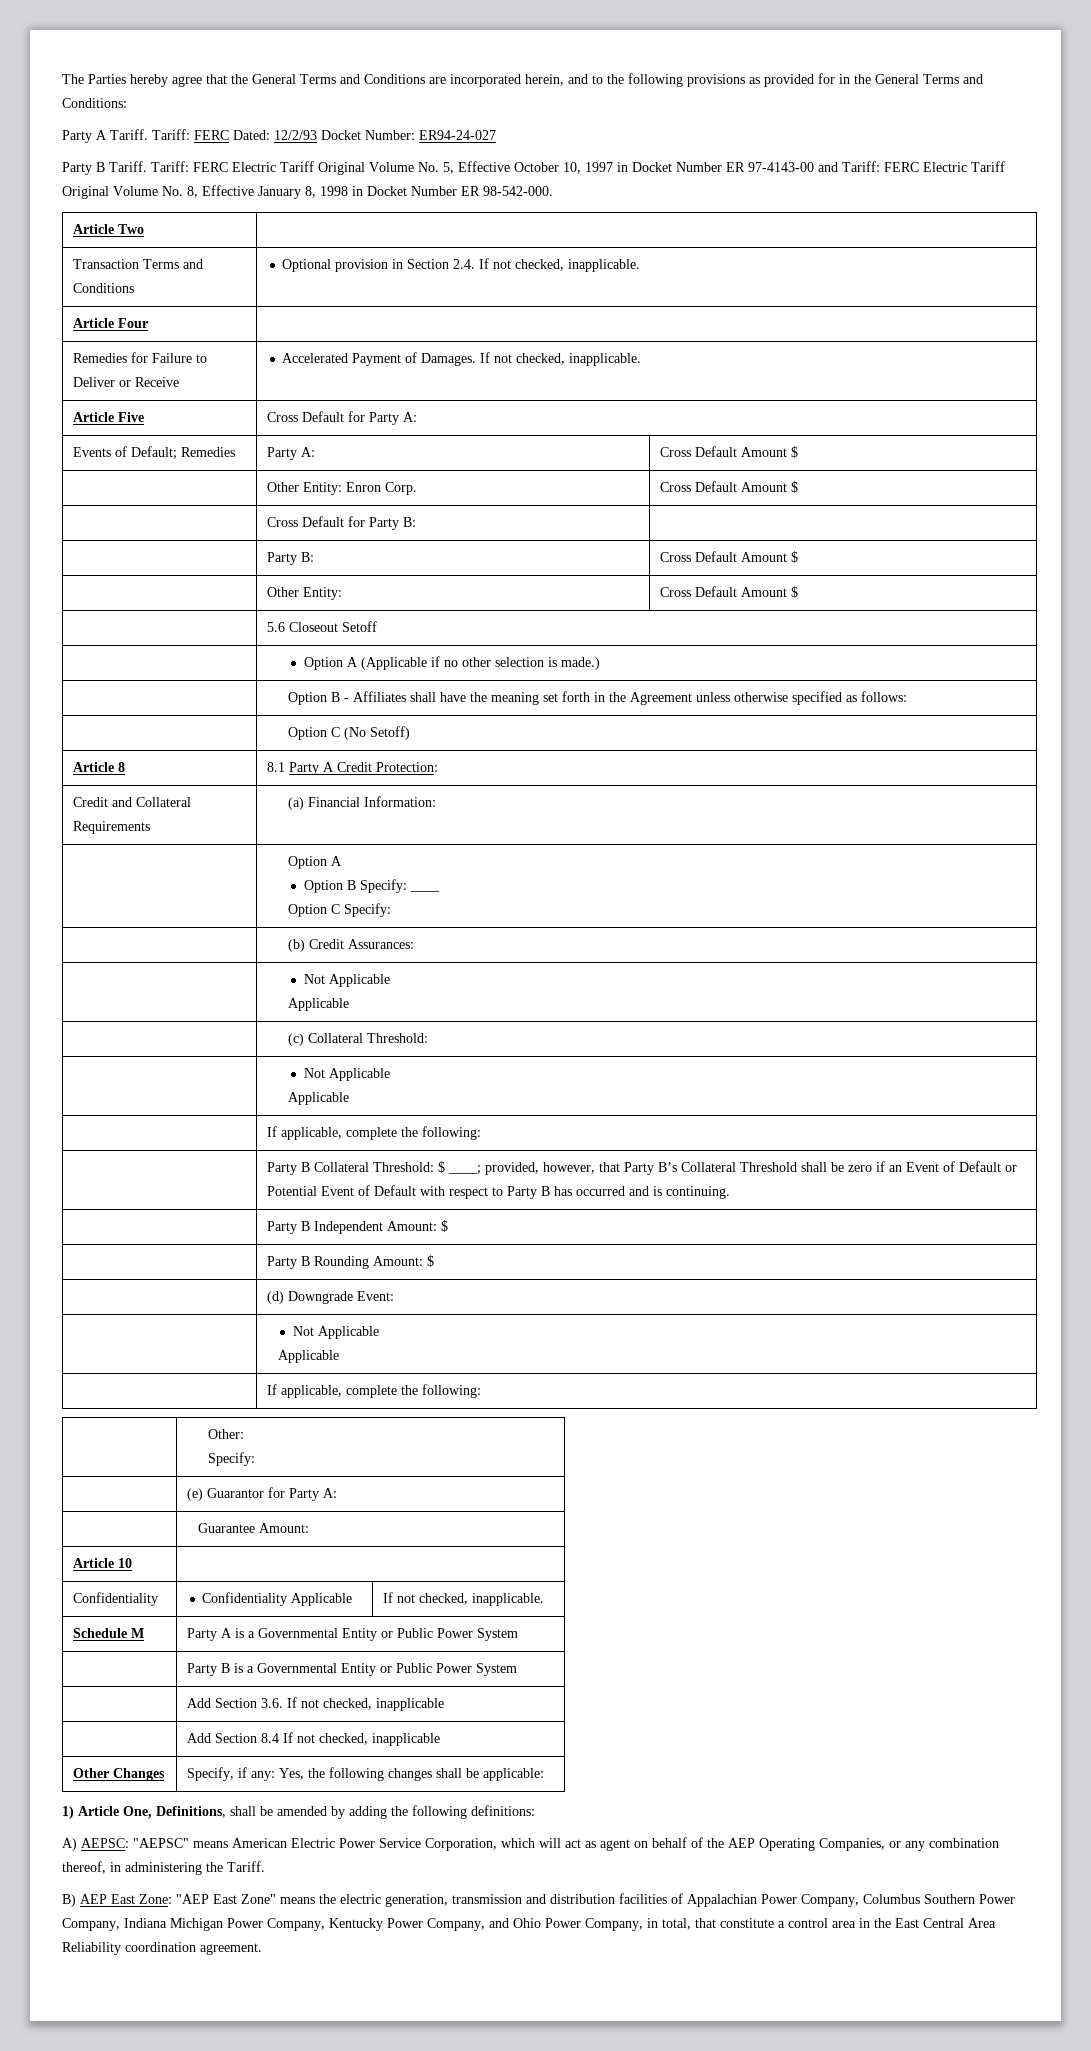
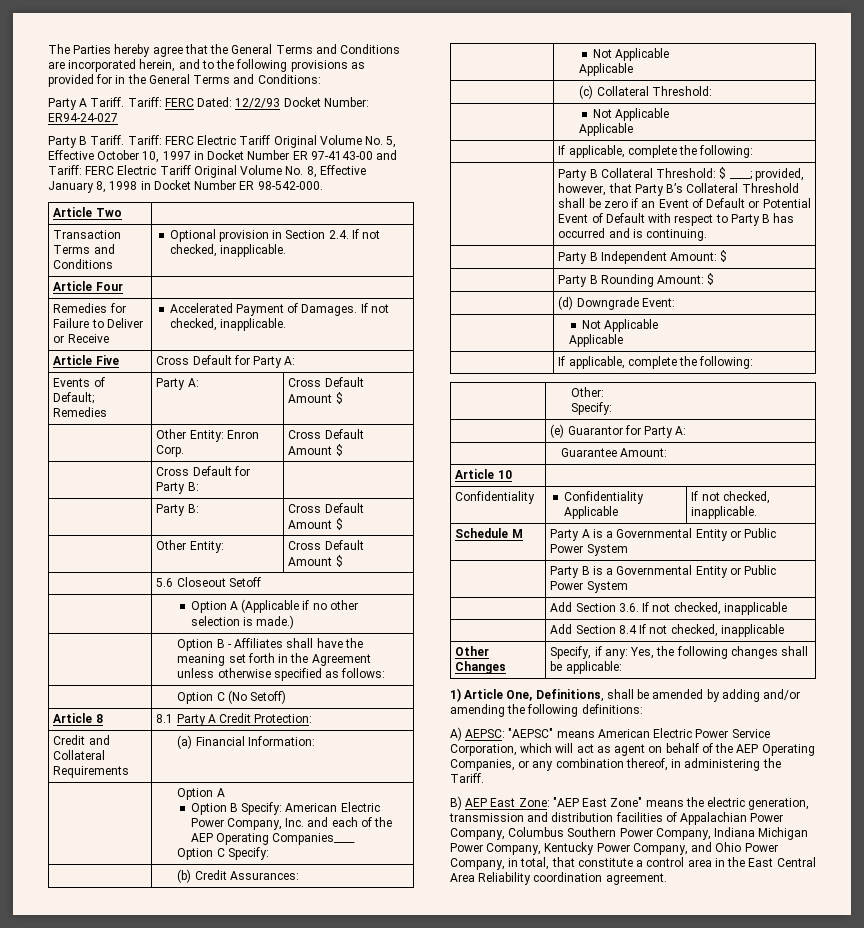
[409,890,440,892] ____ -> [285,802,380,812] [190,817,392,830] [190,833,356,845] American Electric Power Company, Inc. and each of the AEP Operating Companies____
(387, 1812) none -> [763,689,801,700] [450,704,505,717] and/or amending

